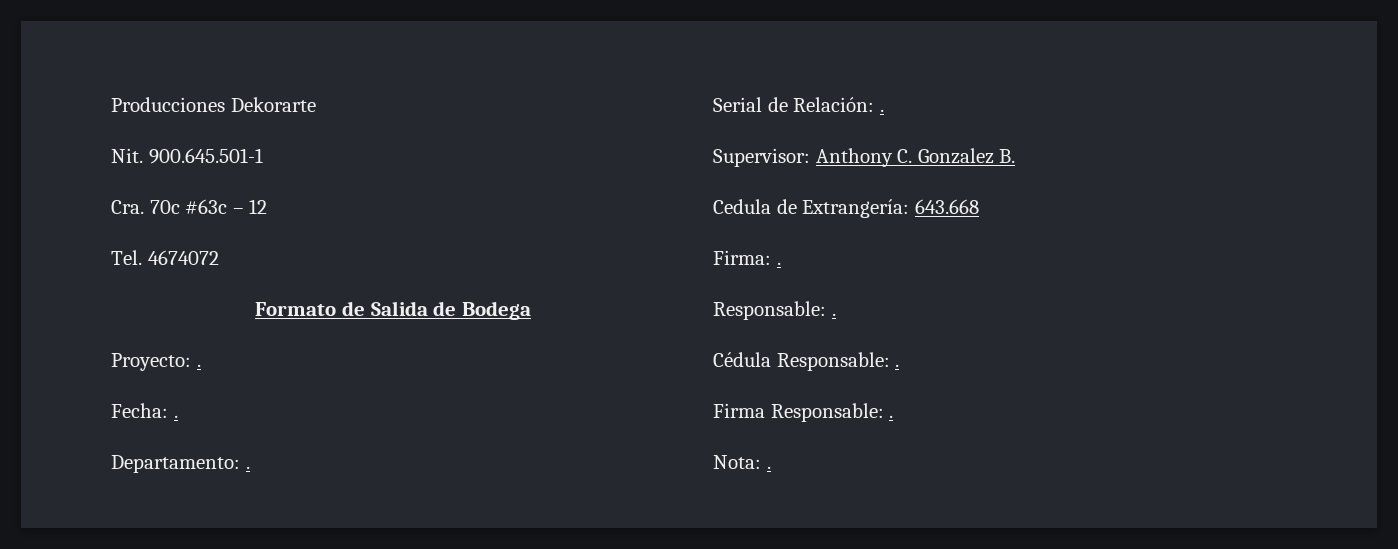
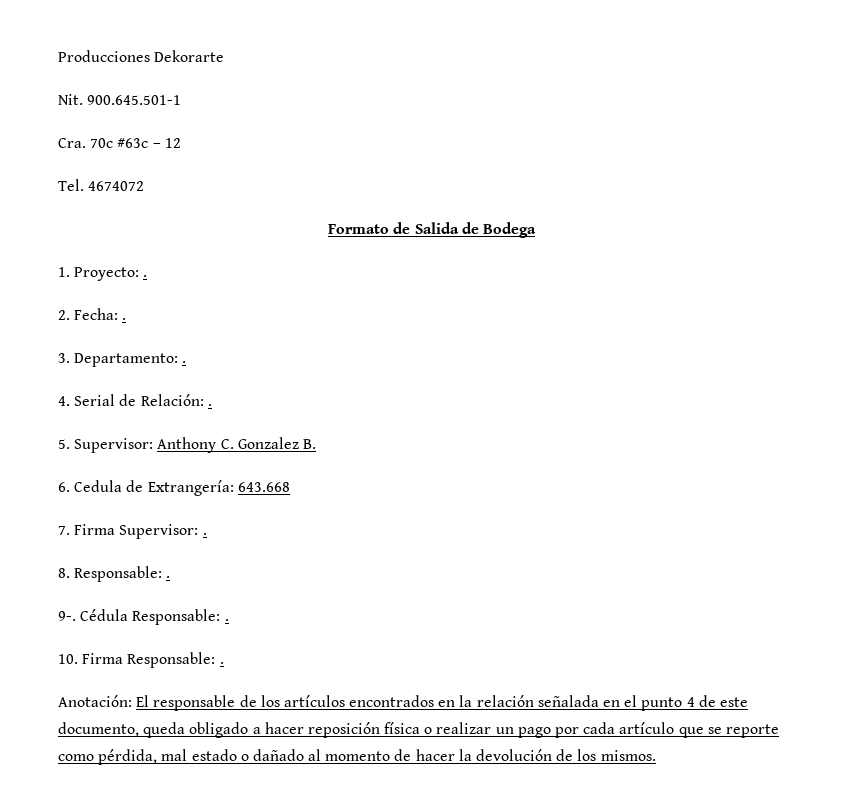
(531, 310) none -> [58,267,70,277] 1.
(201, 365) none -> [58,310,70,320] 2.
(178, 416) none -> [58,353,70,363] 3.
(250, 467) none -> [58,396,70,406] 4.
(884, 110) none -> [58,439,70,449] 5.
(1016, 156) none -> [58,482,70,492] 6.
[713,250,781,265] [713,301,836,320] Firma: . // Responsable: . // -> [58,524,207,539] [58,566,171,582] [58,611,76,621] 7. Firma Supervisor: . // 8. Responsable: . // 9-.
(900, 365) none -> [58,654,78,664] 10.
[713,455,771,469] Nota: . -> [58,695,748,711] [58,722,779,738] [58,749,656,765] Anotación: El responsable de los artículos encontrados en la relación señalada en el punto 4 de este documento, queda obligado a hacer reposición física o realizar un pago por cada artículo que se reporte como pérdida, mal estado o dañado al momento de hacer la devolución de los mismos.

